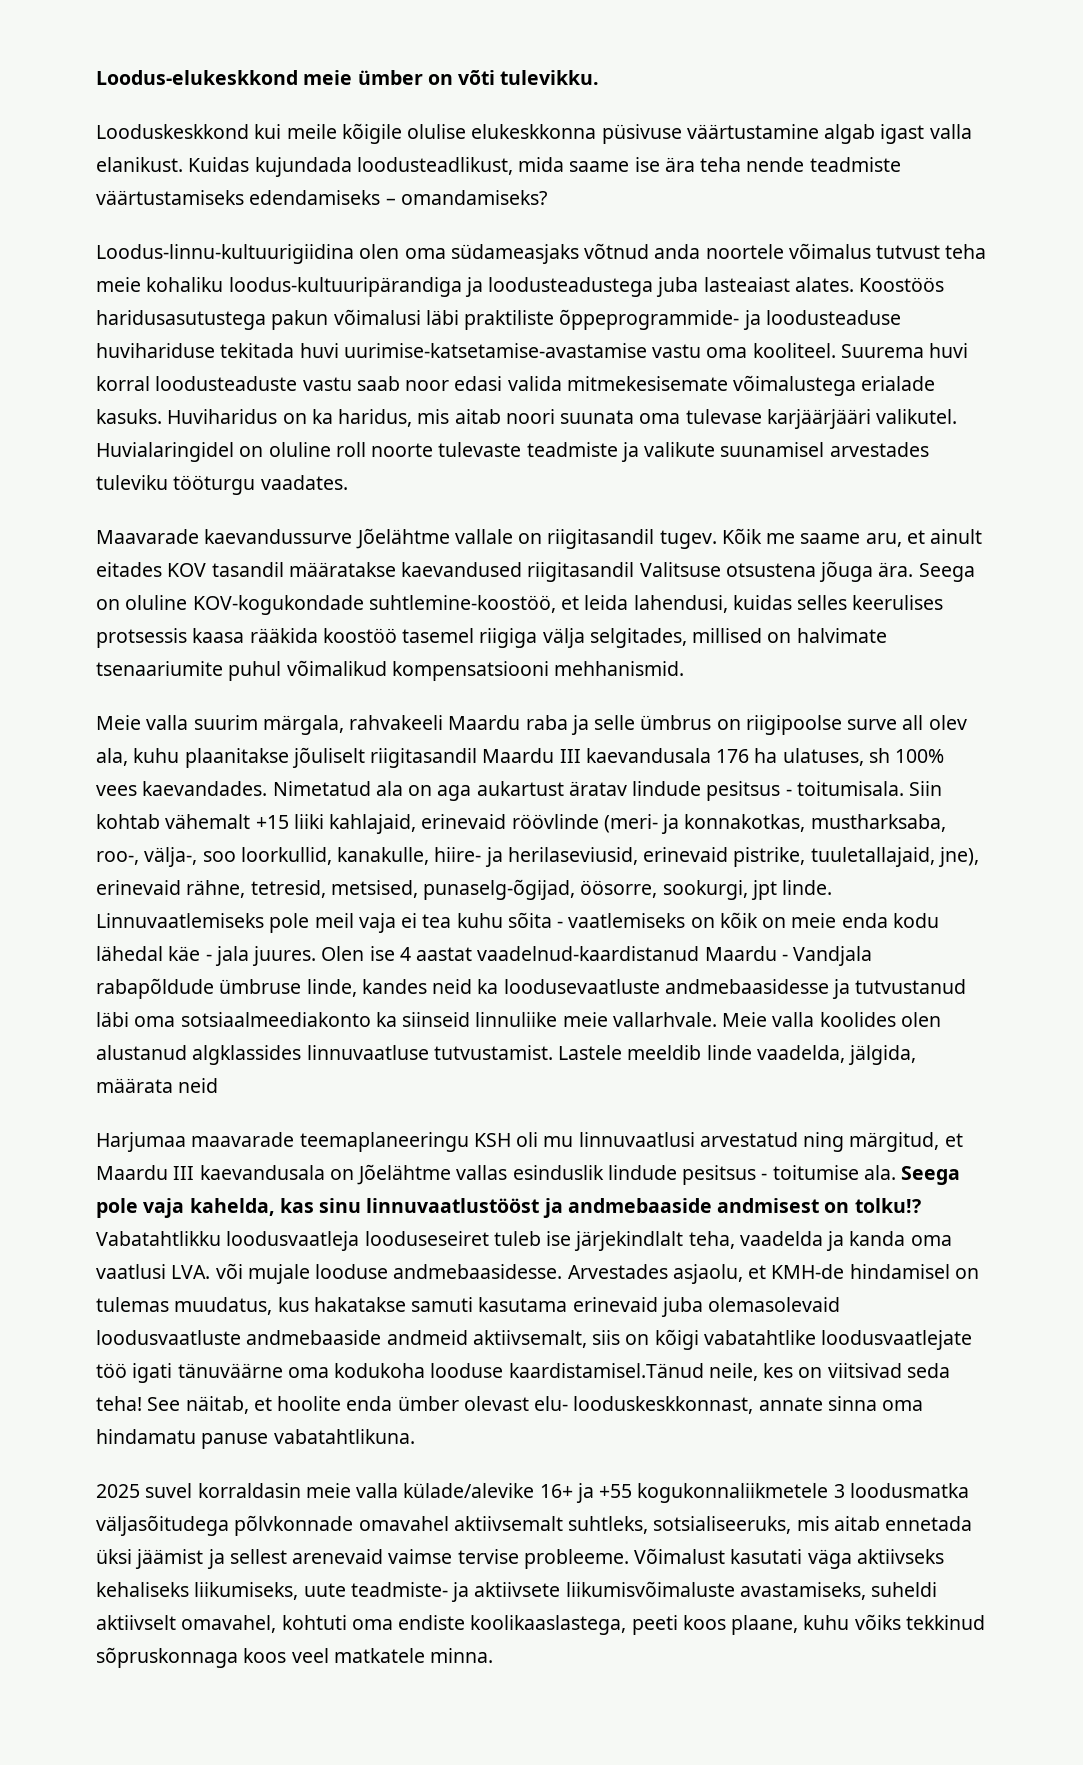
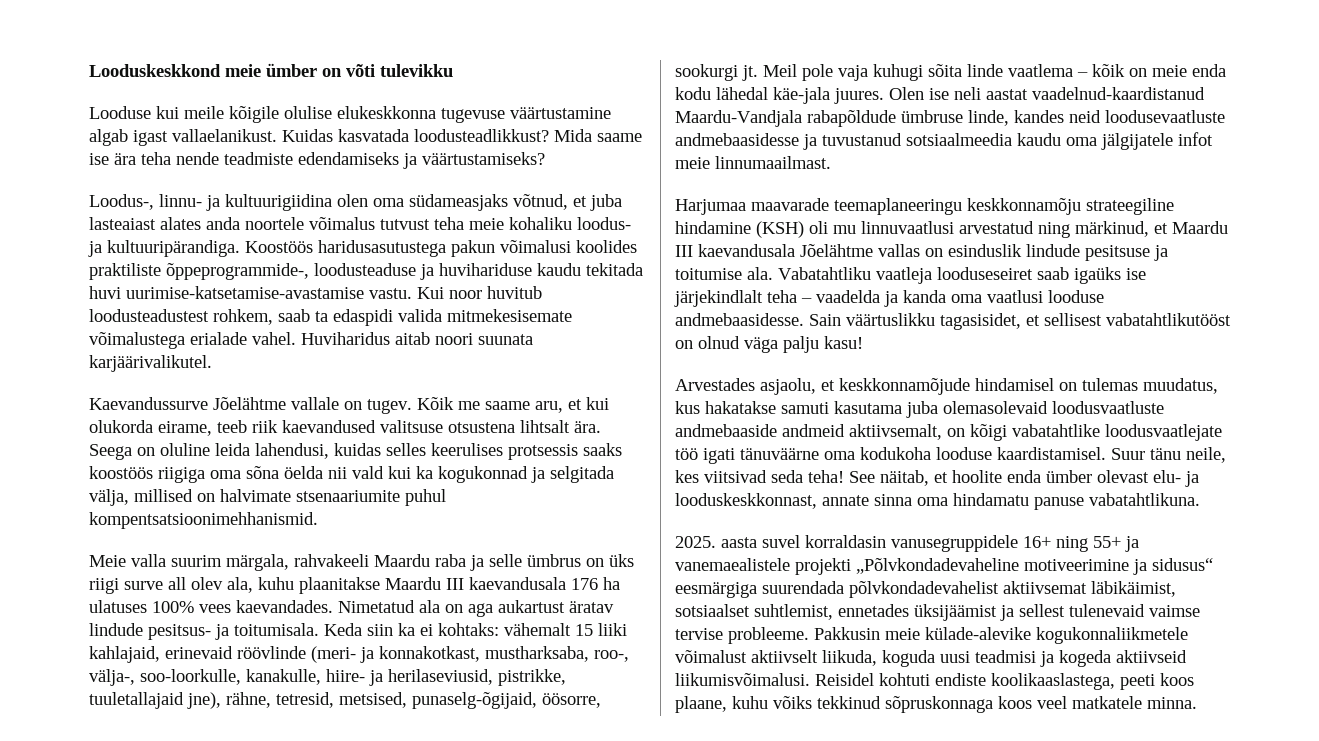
[96,70,298,85] Loodus-elukeskkond -> [89,64,221,77] Looduskeskkond
[500,70,600,85] [96,124,249,139] tulevikku. // Looduskeskkond -> [380,64,453,77] [89,106,151,119] tulevikku // Looduse
[601,124,682,144] püsivuse -> [441,108,505,123] tugevuse
[929,124,972,139] [96,157,565,177] valla elanikust. Kuidas kujundada loodusteadlikust, mida -> [172,129,592,142] vallaelanikust. Kuidas kasvatada loodusteadlikkust? Mida
[96,190,547,205] [96,243,650,264] väärtustamiseks edendamiseks – omandamiseks? // Loodus-linnu-kultuurigiidina olen oma südameasjaks võtnud -> [298,152,545,169] [89,194,622,211] [89,217,201,230] edendamiseks ja väärtustamiseks? // Loodus-, linnu- ja kultuurigiidina olen oma südameasjaks võtnud, et juba lasteaiast alates
[228,277,945,297] [96,309,901,330] [96,343,969,358] [96,375,936,396] [96,409,958,429] [96,442,929,462] [96,475,348,495] [96,529,353,544] loodus-kultuuripärandiga ja loodusteadustega juba lasteaiast alates. Koostöös haridusasutustega pakun võimalusi läbi praktiliste õppeprogrammide- ja loodusteaduse huvihariduse tekitada huvi uurimise-katsetamise-avastamise vastu oma kooliteel. Suurema huvi korral loodusteaduste vastu saab noor edasi valida mitmekesisemate võimalustega erialade kasuks. Huviharidus on ka haridus, mis aitab noori suunata oma tulevase karjäärjääri valikutel. Huvialaringidel on oluline roll noorte tulevaste teadmiste ja valikute suunamisel arvestades tuleviku tööturgu vaadates. // Maavarade kaevandussurve -> [577,217,631,230] [88,240,637,257] [89,263,643,280] [89,286,542,299] [89,309,572,326] [89,332,533,349] [89,355,212,372] [89,397,208,410] loodus- ja kultuuripärandiga. Koostöös haridusasutustega pakun võimalusi koolides praktiliste õppeprogrammide-, loodusteaduse ja huvihariduse kaudu tekitada huvi uurimise-katsetamise-avastamise vastu. Kui noor huvitub loodusteadustest rohkem, saab ta edaspidi valida mitmekesisemate võimalustega erialade vahel. Huviharidus aitab noori suunata karjäärivalikutel. // Kaevandussurve
[547,529,655,549] riigitasandil -> (362, 405) none
[930,529,983,544] [96,561,874,582] ainult eitades KOV tasandil määratakse kaevandused riigitasandil Valitsuse otsustena jõuga -> [586,397,609,410] [89,420,570,436] kui olukorda eirame, teeb riik kaevandused valitsuse otsustena lihtsalt
[192,595,580,615] KOV-kogukondade suhtlemine-koostöö, et -> (210, 449) none
[192,628,887,648] [96,660,685,681] kaasa rääkida koostöö tasemel riigiga välja selgitades, millised on halvimate tsenaariumite puhul võimalikud kompensatsiooni mehhanismid. -> [583,443,622,456] [89,466,614,483] [89,489,446,506] [89,512,318,529] saaks koostöös riigiga oma sõna öelda nii vald kui ka kogukonnad ja selgitada välja, millised on halvimate stsenaariumite puhul kompentsatsioonimehhanismid.
[745,715,842,735] riigipoolse -> [609,554,634,567] [89,578,119,594] üks riigi
[291,747,478,768] jõuliselt riigitasandil -> (380, 585) none
[782,748,890,766] ulatuses, sh -> [89,600,147,613] ulatuses
[706,781,943,801] [96,814,289,829] pesitsus - toitumisala. Siin kohtab vähemalt +15 -> [148,623,593,640] pesitsus- ja toitumisala. Keda siin ka ei kohtaks: vähemalt 15
[684,814,806,832] konnakotkas, -> [379,646,480,662] konnakotkast,
[202,847,332,865] soo loorkullid, -> [140,669,241,685] soo-loorkulle,
[643,847,979,867] [96,879,833,900] [96,912,715,933] erinevaid pistrike, tuuletallajaid, jne), erinevaid rähne, tetresid, metsised, punaselg-õgijad, öösorre, sookurgi, jpt linde. Linnuvaatlemiseks pole meil vaja ei tea kuhu sõita - vaatlemiseks on -> [498,669,566,686] [89,692,601,709] [675,64,1088,81] pistrikke, tuuletallajaid jne), rähne, tetresid, metsised, punaselg-õgijaid, öösorre, sookurgi jt. Meil pole vaja kuhugi sõita linde vaatlema –
[168,946,249,966] käe - jala -> [773,87,830,104] käe-jala
[399,947,411,961] 4 -> [954,87,981,100] neli
[704,946,873,966] Maardu - Vandjala -> [675,110,802,127] Maardu-Vandjala
[477,979,499,994] ka -> (1101, 116) none
[855,979,967,994] [96,1012,941,1027] [96,1045,917,1065] [96,1078,219,1093] tutvustanud läbi oma sotsiaalmeediakonto ka siinseid linnuliike meie vallarhvale. Meie valla koolides olen alustanud algklassides linnuvaatluse tutvustamist. Lastele meeldib linde vaadelda, jälgida, määrata neid -> [822,132,1213,150] [675,156,831,169] tuvustanud sotsiaalmeedia kaudu oma jälgijatele infot meie linnumaailmast.
[473,1133,511,1147] KSH -> [967,198,1174,215] [675,221,804,238] keskkonnamõju strateegiline hindamine (KSH)
[849,1132,940,1152] märgitud, -> [1075,221,1149,237] märkinud,
[329,1169,354,1180] on -> (795, 250) none
(508, 1172) none -> [925,248,943,257] on
[682,1165,961,1185] [96,1198,921,1218] [96,1231,735,1251] pesitsus - toitumise ala. Seega pole vaja kahelda, kas sinu linnuvaatlustööst ja andmebaaside andmisest on tolku!? Vabatahtlikku loodusvaatleja looduseseiret tuleb ise järjekindlalt teha, -> [1085,245,1168,261] [675,267,1146,284] [674,290,812,307] pesitsuse ja toitumise ala. Vabatahtliku vaatleja looduseseiret saab igaüks ise järjekindlalt teha –
[171,1263,563,1284] LVA. või mujale looduse andmebaasidesse. -> [1048,290,1104,303] [675,313,1231,330] [675,336,863,353] looduse andmebaasidesse. Sain väärtuslikku tagasisidet, et sellisest vabatahtlikutööst on olnud väga palju kasu! //
[771,1264,845,1279] KMH-de -> [839,378,970,395] keskkonnamõjude
[572,1297,658,1312] erinevaid -> (902, 407) none
[592,1330,621,1345] siis -> (942, 432) none
[508,1363,704,1378] kaardistamisel.Tänud -> [997,447,1181,460] kaardistamisel. Suur tänu
[798,1367,823,1378] on -> (699, 476) none
(569, 1403) none -> [1185,471,1199,487] ja
[96,1483,969,1503] [96,1515,973,1536] [96,1549,204,1569] 2025 suvel korraldasin meie valla külade/alevike 16+ ja +55 kogukonnaliikmetele 3 loodusmatka väljasõitudega põlvkonnade omavahel aktiivsemalt suhtleks, sotsialiseeruks, mis aitab ennetada üksi jäämist -> [675,535,1139,552] [675,558,1213,575] [675,581,1176,598] [675,604,997,621] 2025. aasta suvel korraldasin vanusegruppidele 16+ ning 55+ ja vanemaealistele projekti „Põlvkondadevaheline motiveerimine ja sidusus“ eesmärgiga suurendada põlvkondadevahelist aktiivsemat läbikäimist, sotsiaalset suhtlemist, ennetades üksijäämist
[292,1549,384,1564] arenevaid -> [1069,604,1145,617] tulenevaid
[634,1548,944,1569] [96,1581,938,1602] [96,1615,393,1633] Võimalust kasutati väga aktiivseks kehaliseks liikumiseks, uute teadmiste- ja aktiivsete liikumisvõimaluste avastamiseks, suheldi aktiivselt omavahel, kohtuti oma -> [814,627,1188,644] [675,650,1187,667] [675,673,930,686] Pakkusin meie külade-alevike kogukonnaliikmetele võimalust aktiivselt liikuda, koguda uusi teadmisi ja kogeda aktiivseid liikumisvõimalusi. Reisidel kohtuti

